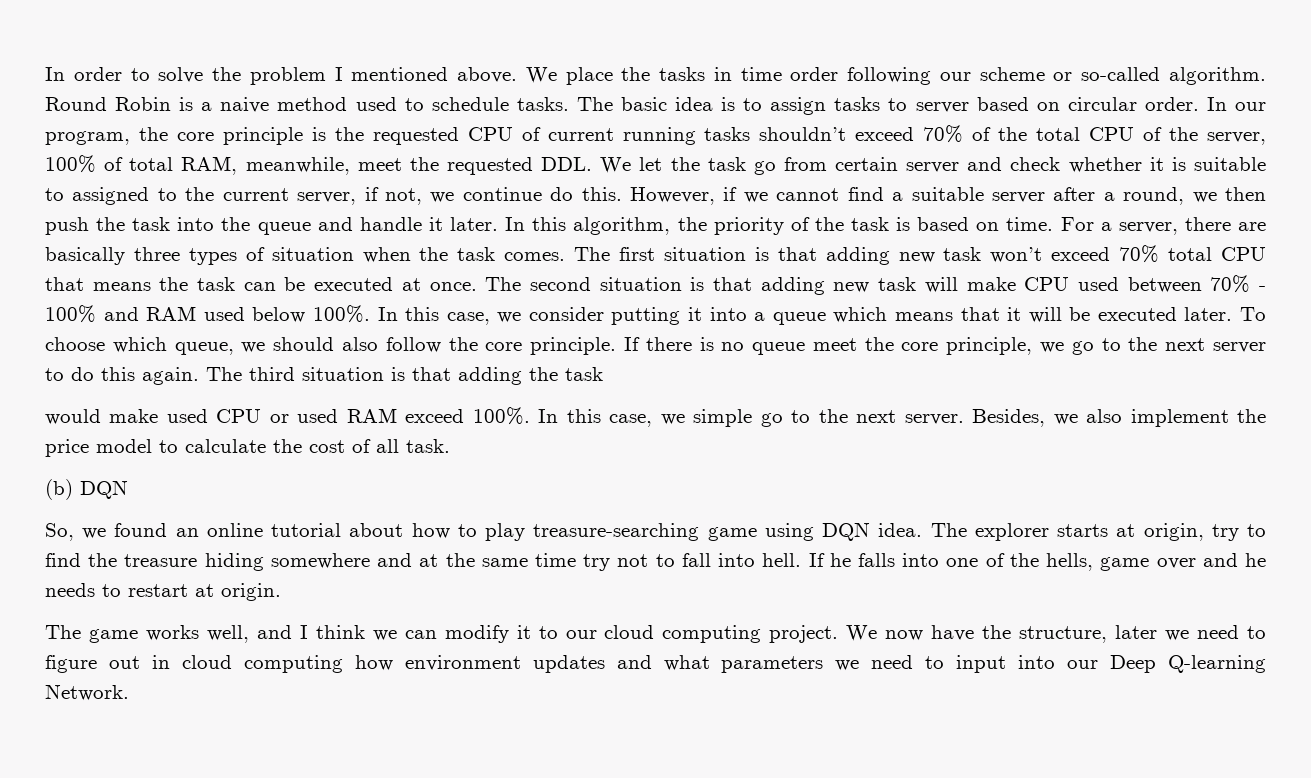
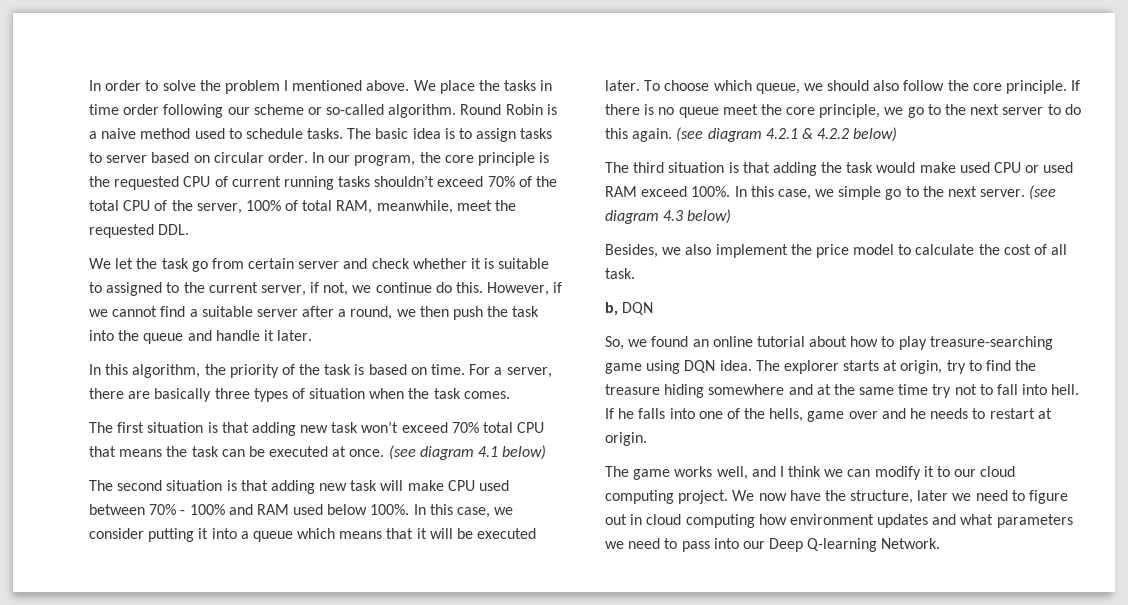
(593, 164) none -> (190, 229) //
(499, 224) none -> (313, 335) //
(566, 256) none -> (510, 395) //
(477, 286) none -> [388,445,547,460] (see diagram 4.1 below) //
(199, 376) none -> [676,127,898,142] (see diagram 4.2.1 & 4.2.2 below) //
(603, 374) // -> (874, 167) none
(964, 419) none -> [1029,185,1057,200] [605,209,732,224] (see diagram 4.3 below) //
[45,479,73,500] (b) -> [605,302,618,316] b,
[956,655,1007,673] input -> [681,541,710,552] pass

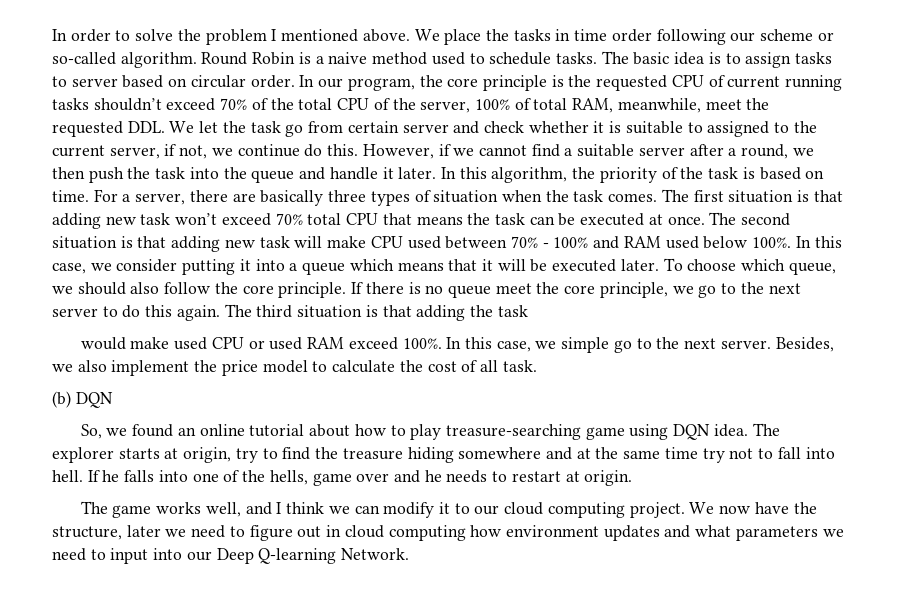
(190, 229) // -> (165, 127) none
(313, 335) // -> (437, 173) none
(510, 395) // -> (658, 197) none
[388,445,547,460] (see diagram 4.1 below) // -> (705, 220) none
[676,127,898,142] (see diagram 4.2.1 & 4.2.2 below) // -> (220, 313) none
(874, 167) none -> (528, 311) //
[1029,185,1057,200] [605,209,732,224] (see diagram 4.3 below) // -> (771, 344) none
[605,302,618,316] b, -> [52,391,71,408] (b)
[681,541,710,552] pass -> [110,548,149,564] input

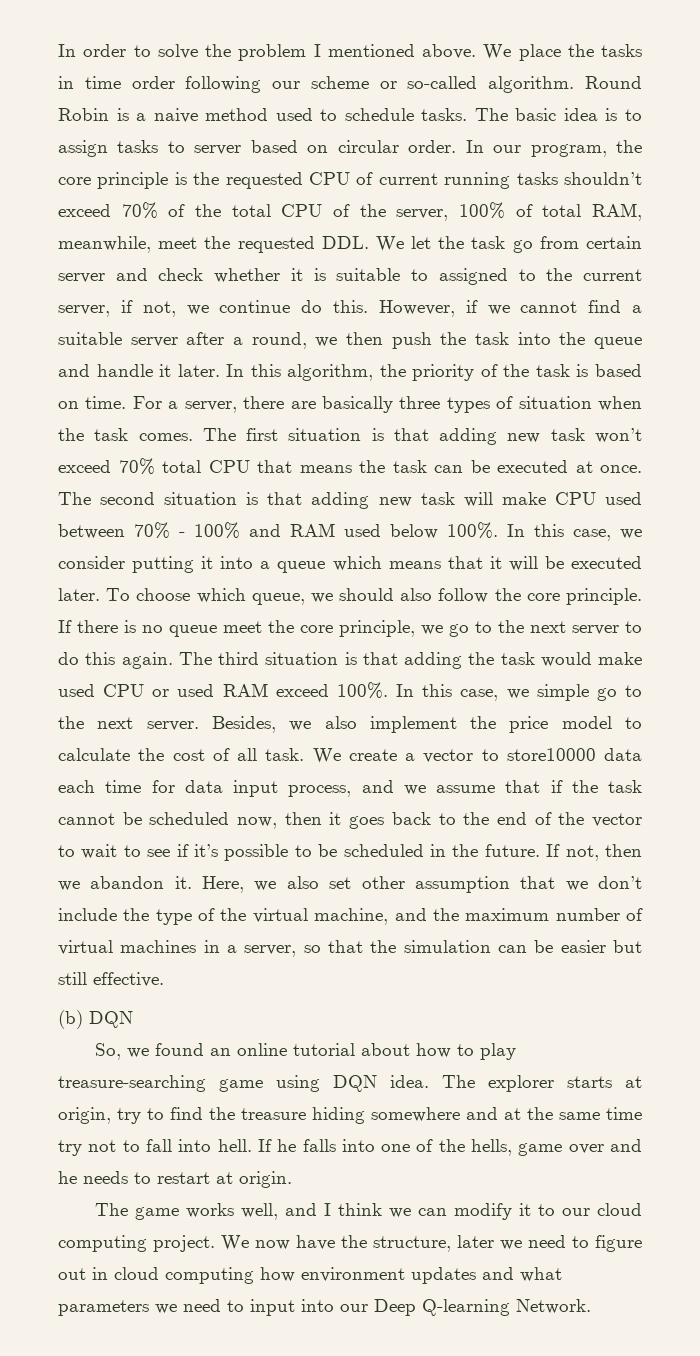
(528, 311) // -> (535, 658) none
(537, 366) none -> [312,748,642,764] [58,780,642,797] [58,812,642,829] [58,844,642,861] [58,876,643,893] [58,908,644,925] [58,940,642,957] [58,972,164,987] We create a vector to store10000 data each time for data input process, and we assume that if the task cannot be scheduled now, then it goes back to the end of the vector to wait to see if it’s possible to be scheduled in the future. If not, then we abandon it. Here, we also set other assumption that we don’t include the type of the virtual machine, and the maximum number of virtual machines in a server, so that the simulation can be easier but still effective.

